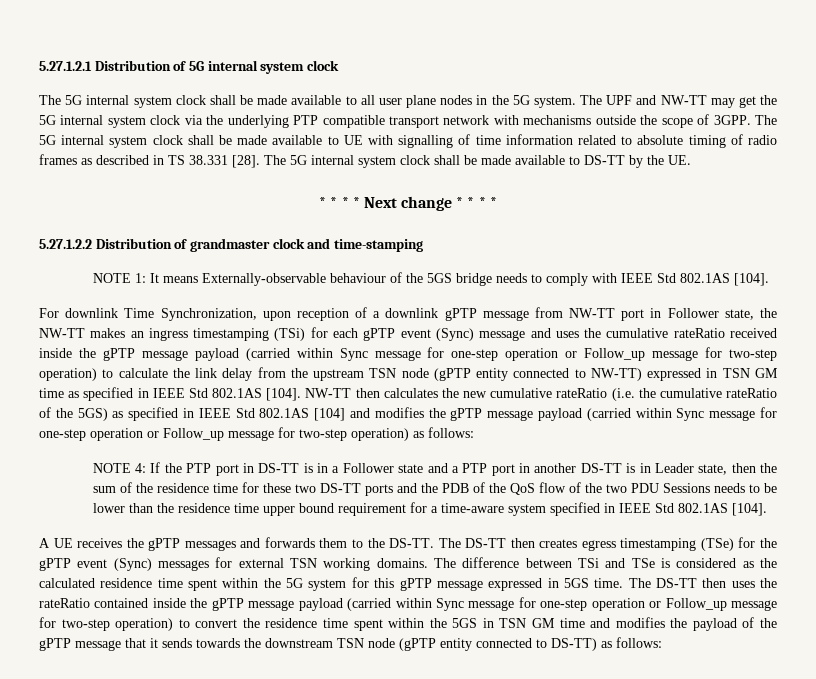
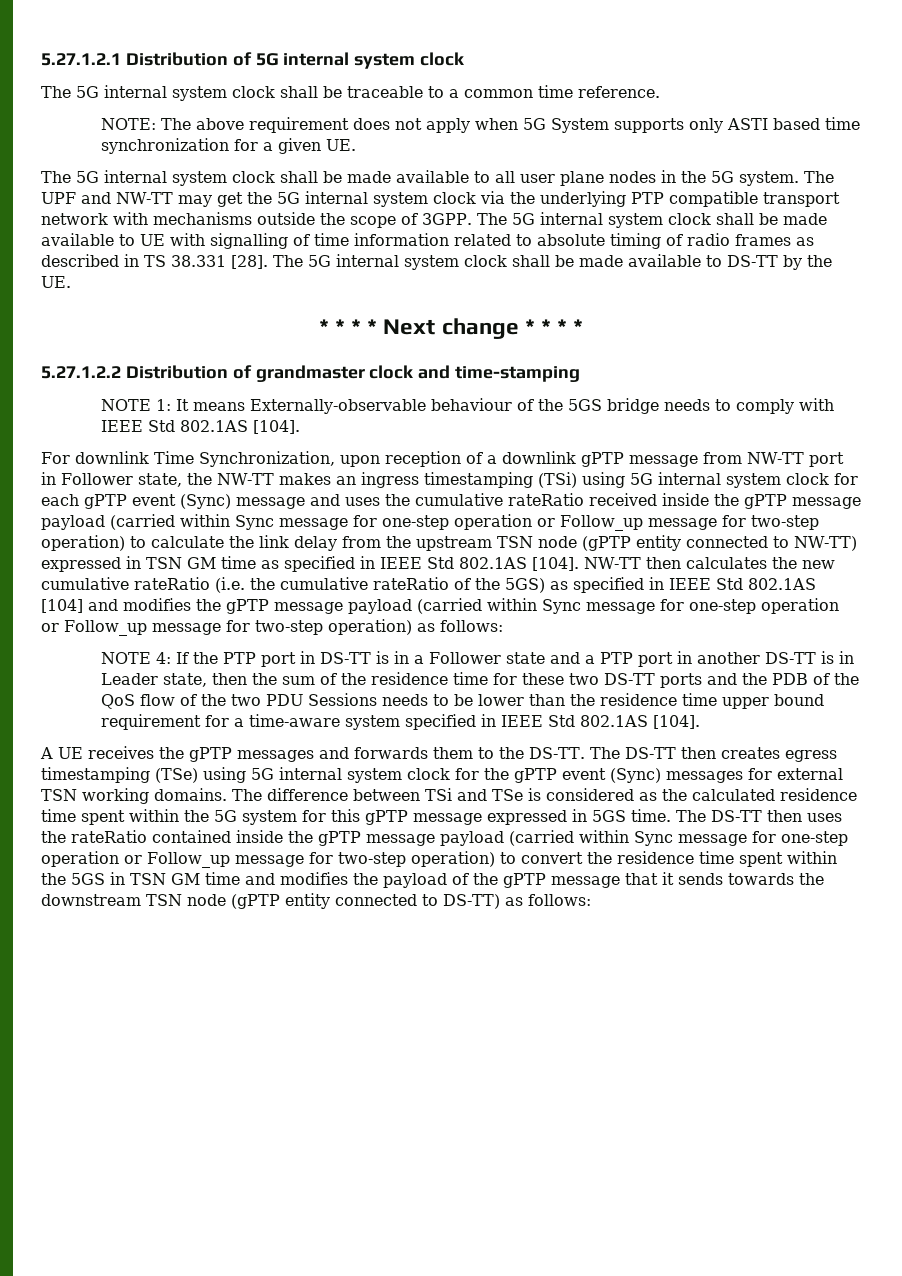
(339, 65) none -> [41,85,660,101] [100,117,860,133] [100,138,356,154] // The 5G internal system clock shall be traceable to a common time reference. // NOTE: The above requirement does not apply when 5G System supports only ASTI based time synchronization for a given UE.
(306, 334) none -> [581,472,829,488] using 5G internal system clock
(734, 544) none -> [203,767,450,783] using 5G internal system clock

